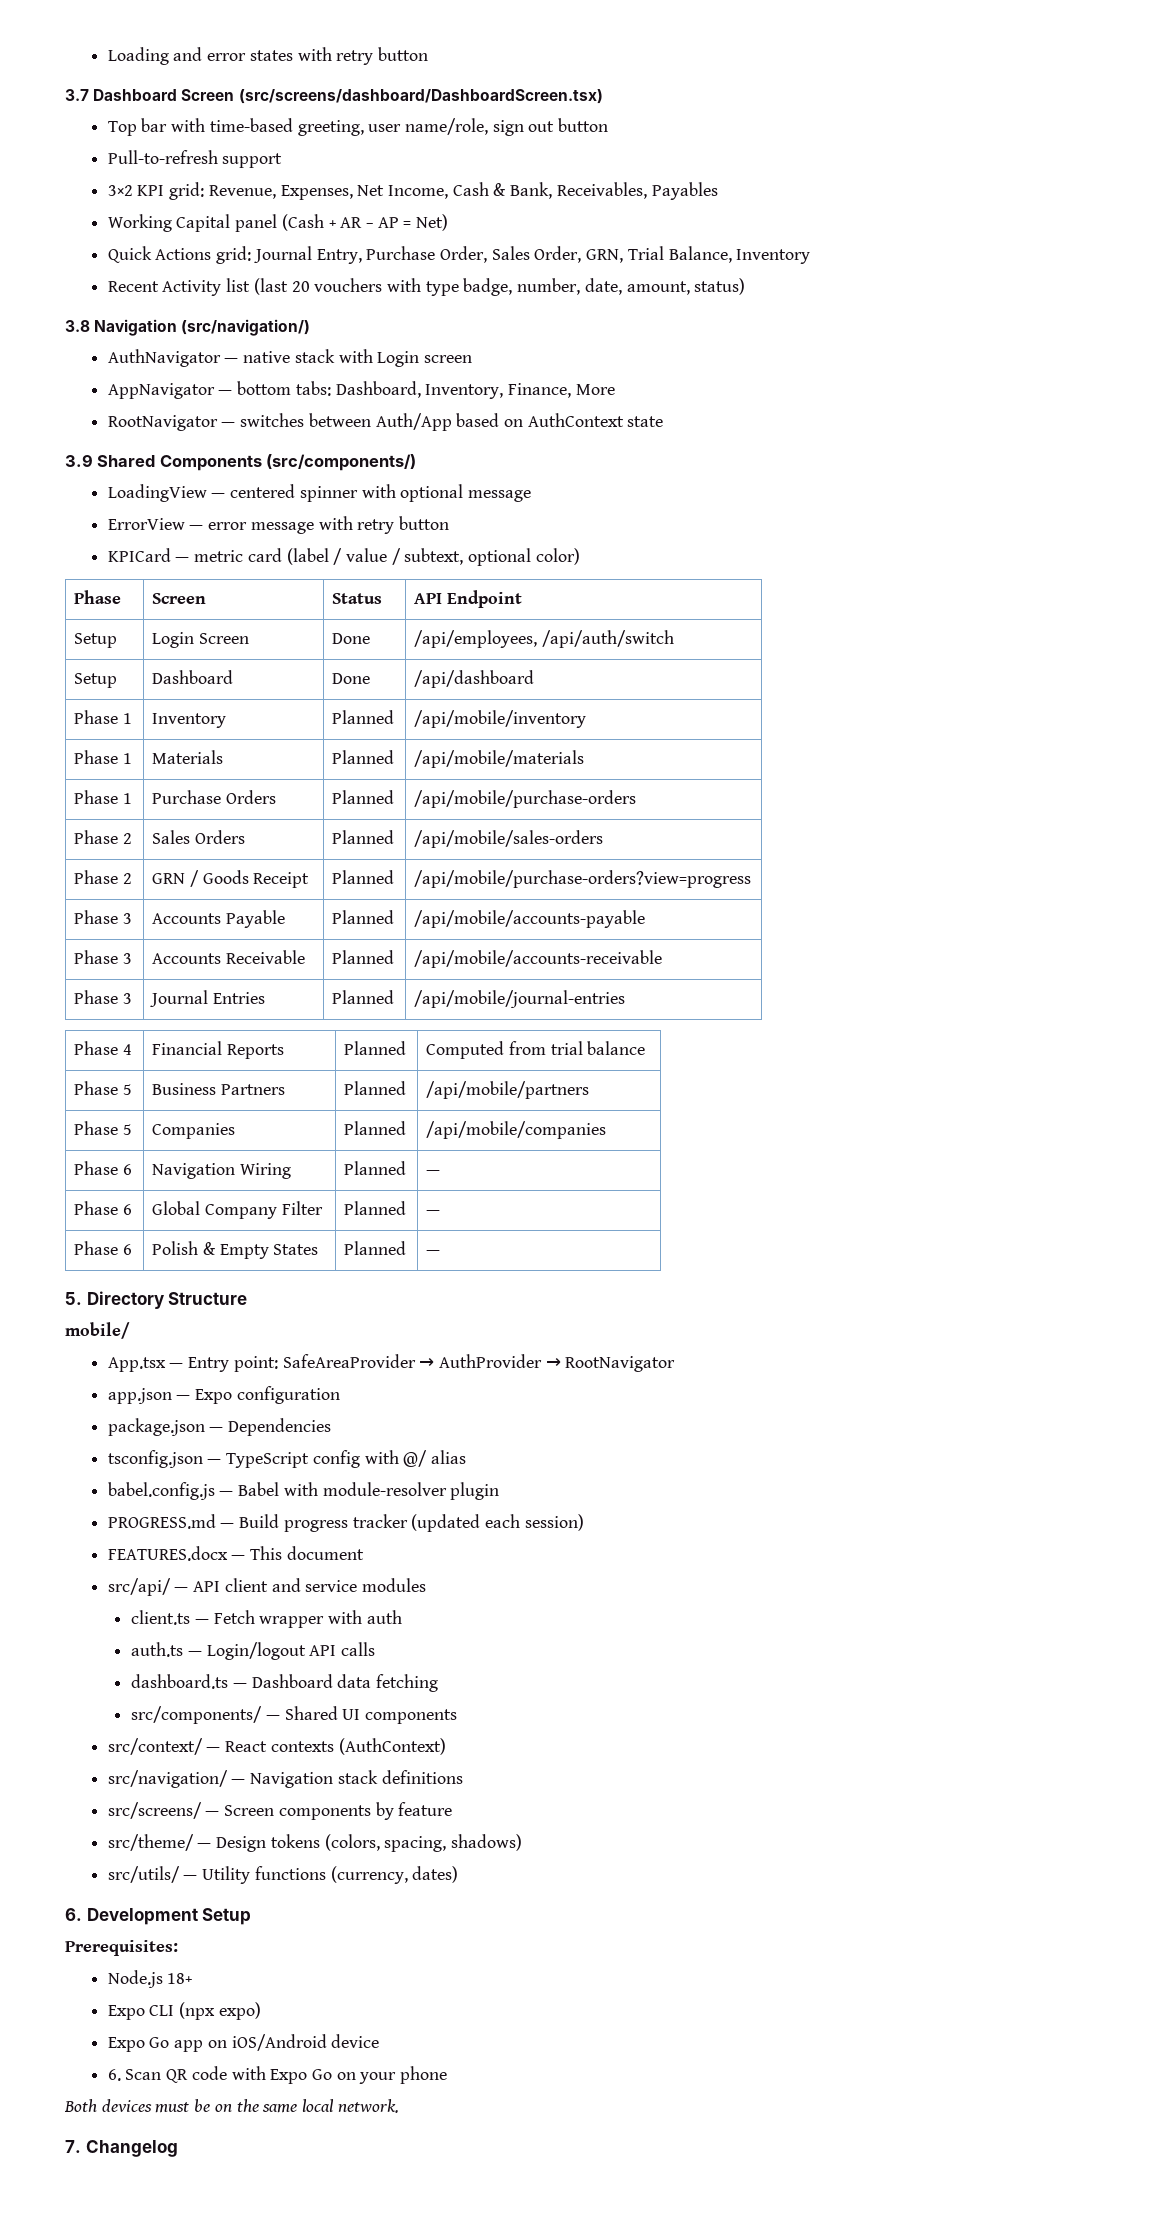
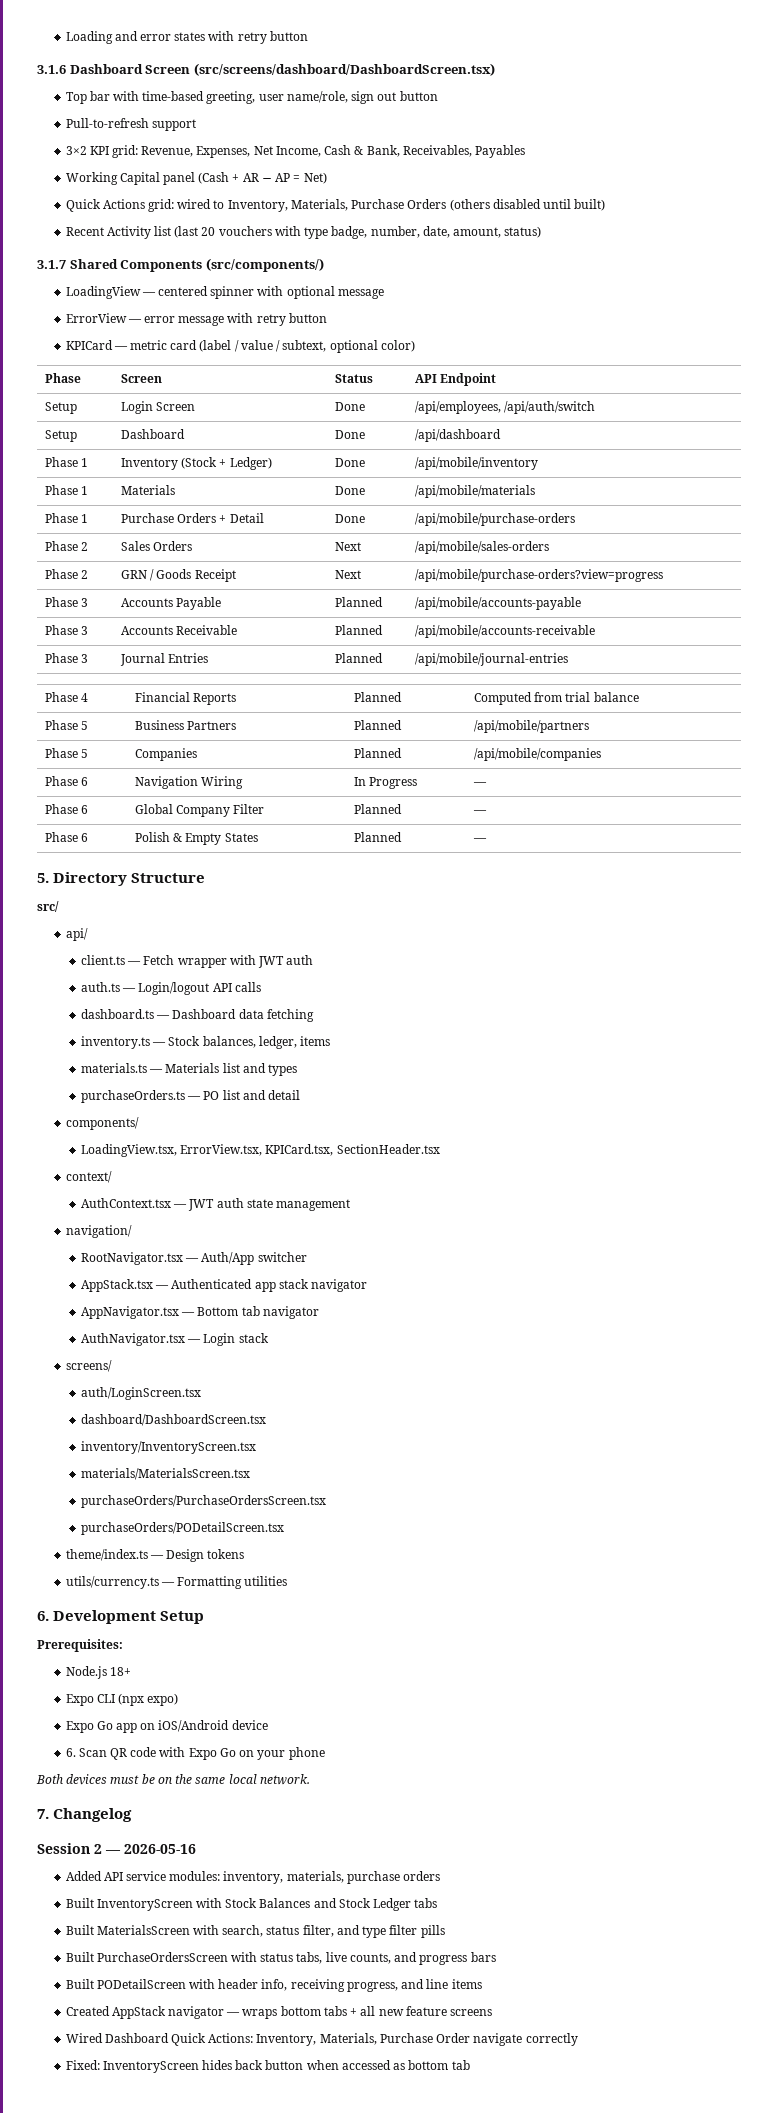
[65,89,89,101] 3.7 -> [37,65,66,74] 3.1.6
[253,246,811,264] Journal Entry, Purchase Order, Sales Order, GRN, Trial Balance, Inventory -> [177,199,606,212] wired to Inventory, Materials, Purchase Orders (others disabled until built)
[65,319,311,336] [107,349,473,367] [107,381,615,399] [107,413,664,431] [65,454,93,467] 3.8 Navigation (src/navigation/) // AuthNavigator — native stack with Login screen // AppNavigator — bottom tabs: Dashboard, Inventory, Finance, More // RootNavigator — switches between Auth/App based on AuthContext state // 3.9 -> [37,260,66,269] 3.1.7
[332,710,395,724] | Planned -> [181,457,272,470] [334,458,365,467] (Stock + Ledger) | Done
[332,750,395,764] Planned -> [334,486,365,495] Done
[332,790,395,804] | Planned -> [219,513,264,523] [334,514,365,523] + Detail | Done
[332,830,395,844] Planned -> [334,542,361,551] Next
[332,870,395,884] Planned -> [334,570,361,579] Next
[344,1161,407,1175] Planned -> [353,777,418,789] In Progress
[65,1322,130,1339] [107,1354,676,1372] [107,1386,340,1404] [107,1418,332,1436] [107,1450,467,1468] [107,1482,500,1500] [107,1514,584,1532] [107,1546,364,1561] [107,1578,427,1596] mobile/ // App.tsx — Entry point: SafeAreaProvider → AuthProvider → RootNavigator // app.json — Expo configuration // package.json — Dependencies // tsconfig.json — TypeScript config with @/ alias // babel.config.js — Babel with module-resolver plugin // PROGRESS.md — Build progress tracker (updated each session) // FEATURES.docx — This document // src/api/ — API client and service modules -> [37,901,59,912] [65,928,88,941] src/ // api/
(362, 1617) none -> [257,956,284,968] JWT
[131,1706,457,1724] [107,1738,446,1755] [107,1770,463,1788] [107,1802,453,1820] [107,1834,523,1852] [107,1866,459,1884] src/components/ — Shared UI components // src/context/ — React contexts (AuthContext) // src/navigation/ — Navigation stack definitions // src/screens/ — Screen components by feature // src/theme/ — Design tokens (colors, spacing, shadows) // src/utils/ — Utility functions (currency, dates) -> [80,1036,330,1049] [80,1063,297,1076] [80,1090,300,1103] [65,1117,139,1130] [80,1144,440,1157] [65,1171,112,1183] [80,1198,350,1211] [65,1225,132,1238] [80,1252,307,1265] [80,1279,367,1292] [80,1306,319,1319] [80,1333,269,1346] [65,1360,112,1372] [80,1387,201,1400] [80,1414,266,1426] [80,1441,256,1454] [80,1468,250,1480] [80,1495,326,1508] [80,1522,284,1535] [65,1549,245,1562] [65,1576,288,1589] inventory.ts — Stock balances, ledger, items // materials.ts — Materials list and types // purchaseOrders.ts — PO list and detail // components/ // LoadingView.tsx, ErrorView.tsx, KPICard.tsx, SectionHeader.tsx // context/ // AuthContext.tsx — JWT auth state management // navigation/ // RootNavigator.tsx — Auth/App switcher // AppStack.tsx — Authenticated app stack navigator // AppNavigator.tsx — Bottom tab navigator // AuthNavigator.tsx — Login stack // screens/ // auth/LoginScreen.tsx // dashboard/DashboardScreen.tsx // inventory/InventoryScreen.tsx // materials/MaterialsScreen.tsx // purchaseOrders/PurchaseOrdersScreen.tsx // purchaseOrders/PODetailScreen.tsx // theme/index.ts — Design tokens // utils/currency.ts — Formatting utilities
(178, 2148) none -> [37,1843,196,1854] [65,1871,441,1884] [65,1898,438,1911] [65,1925,445,1938] [65,1952,496,1965] [65,1979,482,1992] [65,2006,493,2019] [65,2033,578,2046] [65,2060,470,2073] // Session 2 — 2026-05-16 // Added API service modules: inventory, materials, purchase orders // Built InventoryScreen with Stock Balances and Stock Ledger tabs // Built MaterialsScreen with search, status filter, and type filter pills // Built PurchaseOrdersScreen with status tabs, live counts, and progress bars // Built PODetailScreen with header info, receiving progress, and line items // Created AppStack navigator — wraps bottom tabs + all new feature screens // Wired Dashboard Quick Actions: Inventory, Materials, Purchase Order navigate correctly // Fixed: InventoryScreen hides back button when accessed as bottom tab

